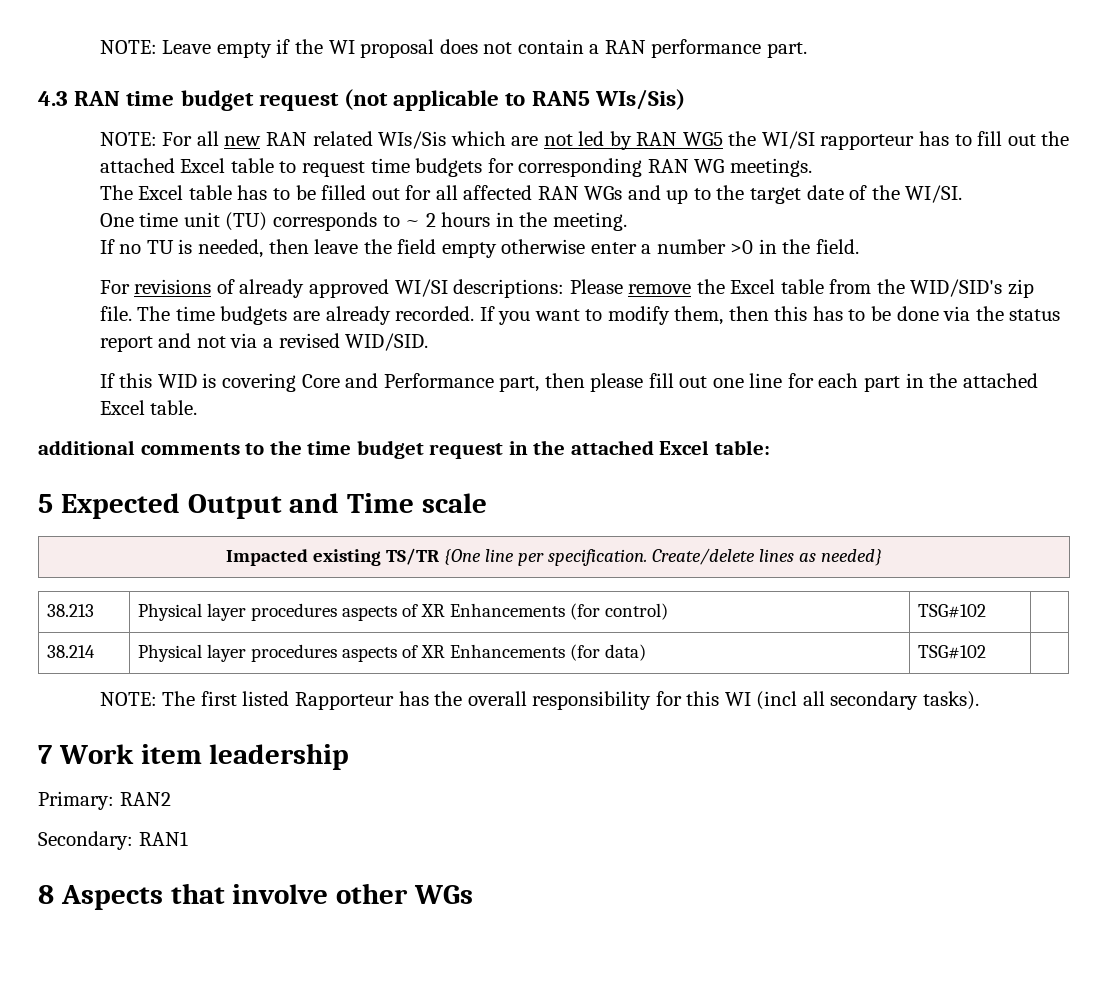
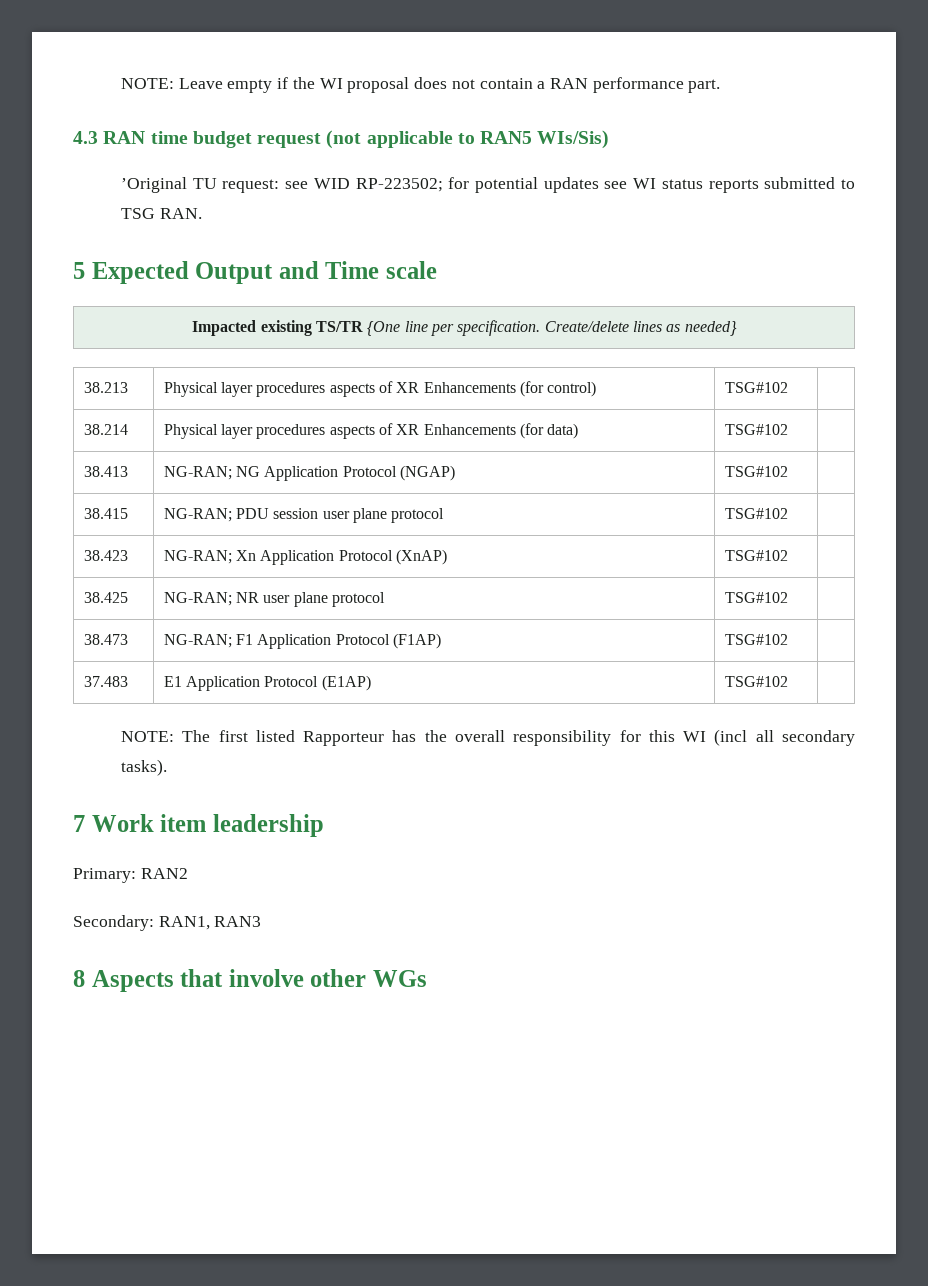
[99,131,1070,150] [99,158,812,177] [99,185,963,204] [99,212,627,231] [99,239,859,258] [99,279,1034,298] [99,306,1061,325] [99,333,429,352] [99,373,1038,392] [99,400,198,415] [38,440,770,459] NOTE: For all new RAN related WIs/Sis which are not led by RAN WG5 the WI/SI rapporteur has to fill out the attached Excel table to request time budgets for corresponding RAN WG meetings. // The Excel table has to be filled out for all affected RAN WGs and up to the target date of the WI/SI. // One time unit (TU) corresponds to ~ 2 hours in the meeting. // If no TU is needed, then leave the field empty otherwise enter a number >0 in the field. // For revisions of already approved WI/SI descriptions: Please remove the Excel table from the WID/SID's zip file. The time budgets are already recorded. If you want to modify them, then this has to be done via the status report and not via a revised WID/SID. // If this WID is covering Core and Performance part, then please fill out one line for each part in the attached Excel table. // additional comments to the time budget request in the attached Excel table: -> [121,177,856,193] [121,208,202,219] ’Original TU request: see WID RP-223502; for potential updates see WI status reports submitted to TSG RAN.
(986, 652) none -> [83,466,128,477] [163,465,456,481] [724,466,788,477] [83,508,128,519] [163,508,445,523] [724,508,788,519] [83,550,128,561] [163,549,448,565] [724,550,788,561] [83,592,128,603] [163,592,386,607] [724,592,788,603] [83,634,128,645] [163,633,442,649] [724,634,788,645] [83,676,128,687] [163,675,371,691] [724,676,788,687] // 38.413 | NG-RAN; NG Application Protocol (NGAP) | TSG#102 | // 38.415 | NG-RAN; PDU session user plane protocol | TSG#102 | // 38.423 | NG-RAN; Xn Application Protocol (XnAP) | TSG#102 | // 38.425 | NG-RAN; NR user plane protocol | TSG#102 | // 38.473 | NG-RAN; F1 Application Protocol (F1AP) | TSG#102 | // 37.483 | E1 Application Protocol (E1AP) | TSG#102 |
[138,831,188,846] RAN1 -> [158,916,262,930] RAN1, RAN3

